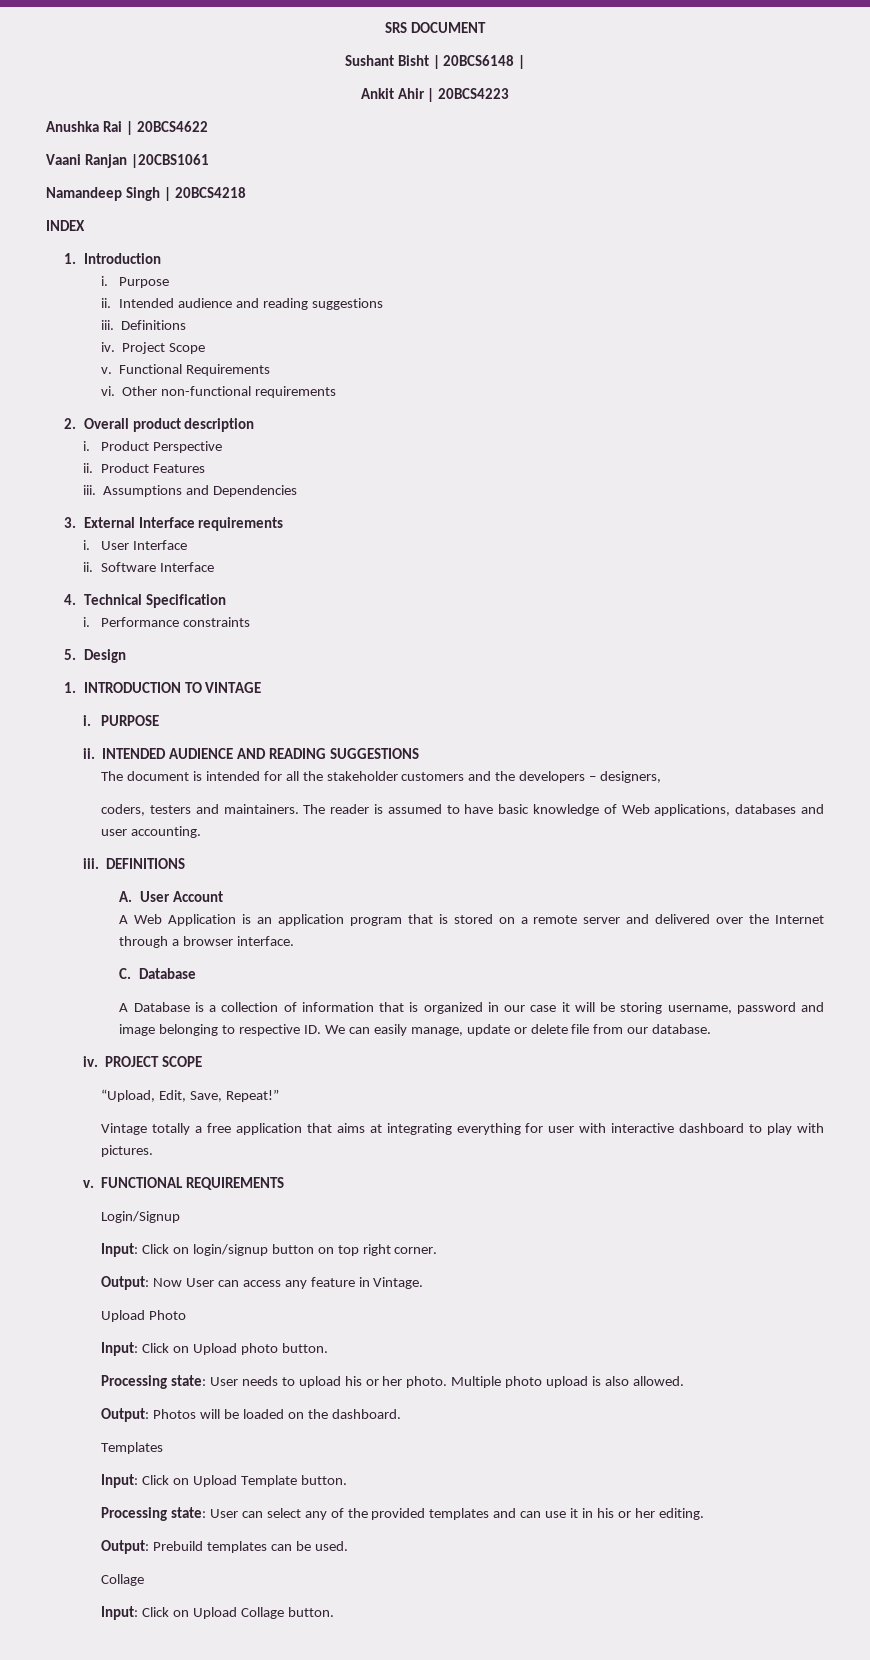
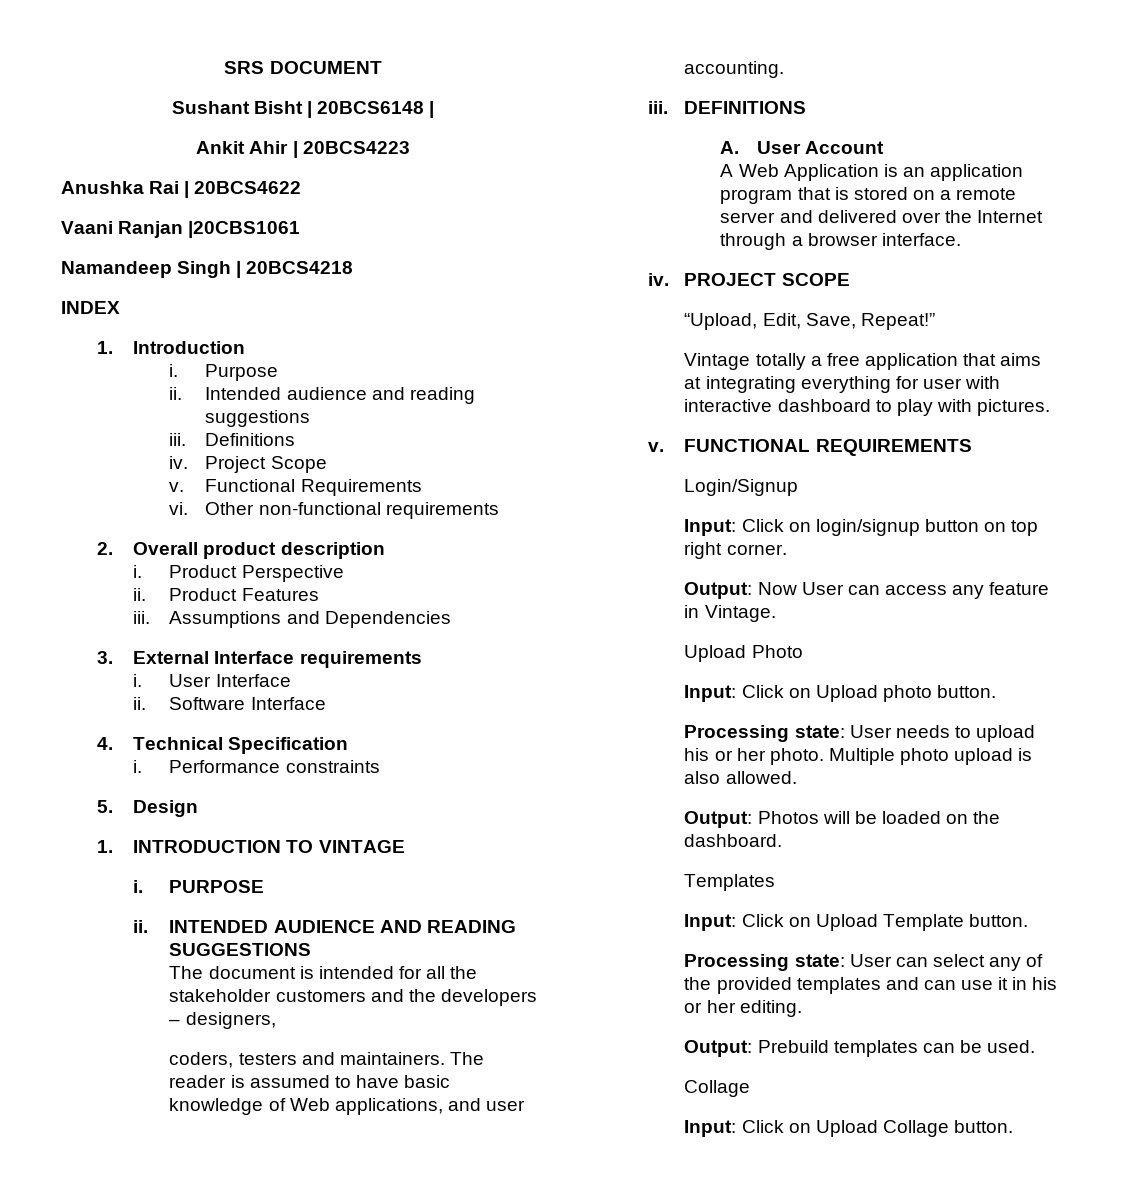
[735,804,797,814] databases -> (443, 1106) none
[119,968,196,979] [119,1002,824,1014] [119,1024,712,1036] // C. Database // A Database is a collection of information that is organized in our case it will be storing username, password and image belonging to respective ID. We can easily manage, update or delete file from our database. -> (961, 239) none

